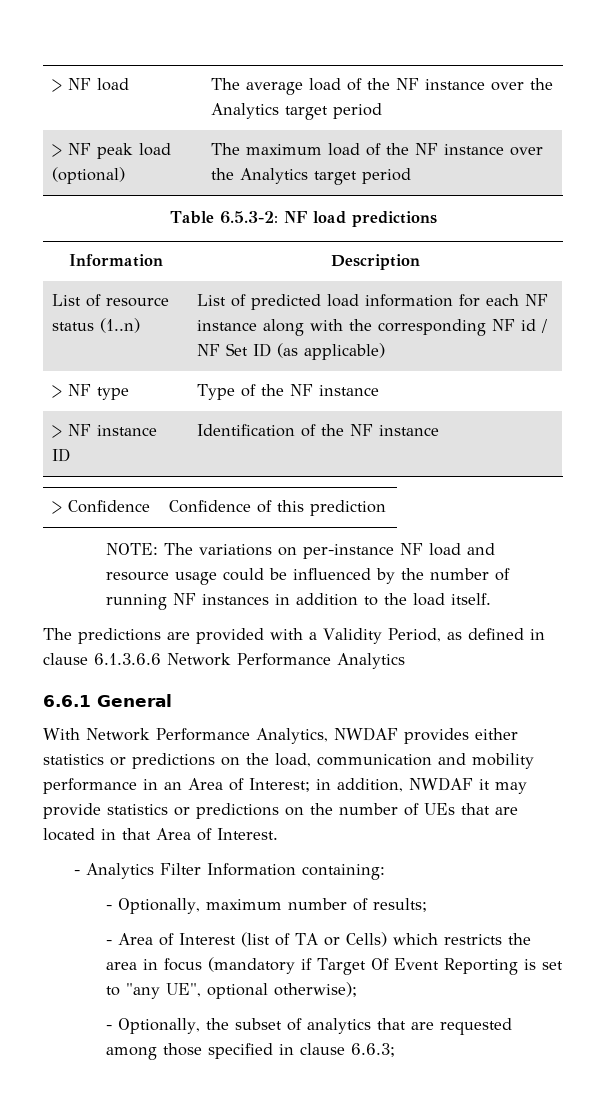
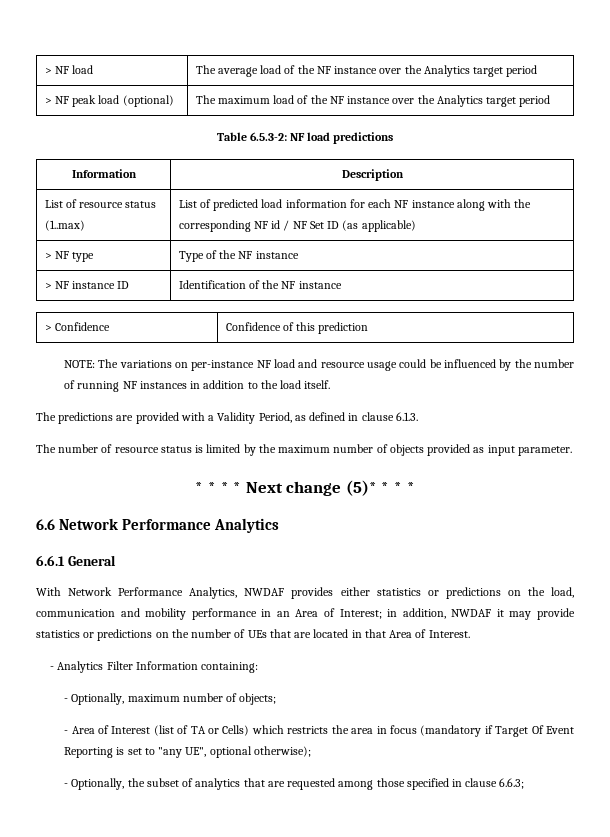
[100,318,141,333] (1..n) -> [44,220,85,231] (1..max)
[94,653,161,665] 6.1.3.6.6 -> [395,412,418,421] [36,444,572,456] [195,480,415,496] [36,519,55,530] 6.1.3. // The number of resource status is limited by the maximum number of objects provided as input parameter. // * * * * Next change (5)* * * * // 6.6
[372,898,427,912] results; -> [239,693,277,705] objects;

